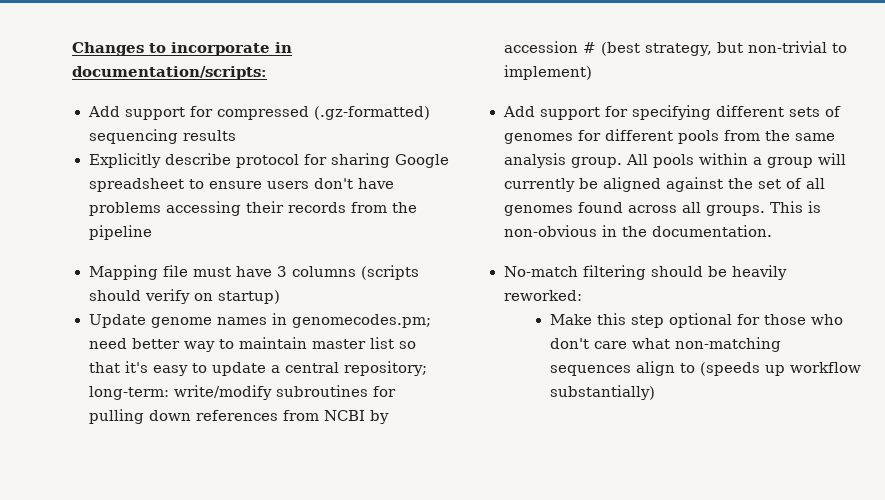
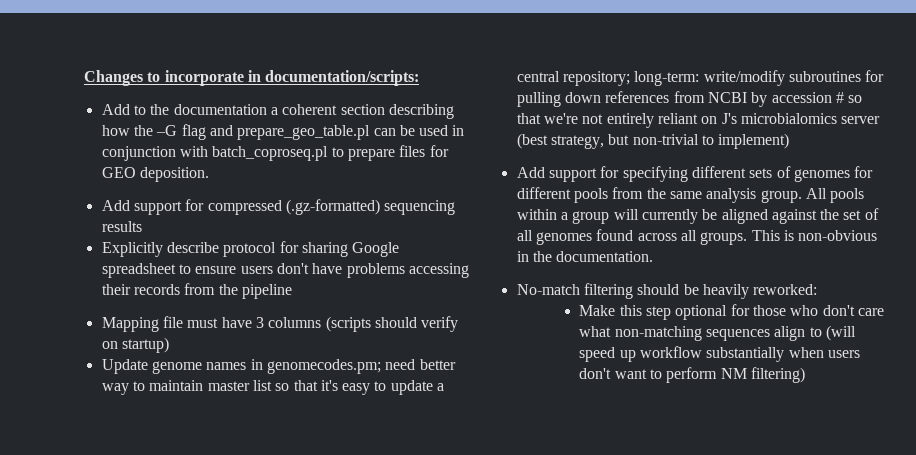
(267, 73) none -> [101,104,454,119] [101,124,465,140] [101,145,449,161] [101,167,209,182] // Add to the documentation a coherent section describing how the –G flag and prepare_geo_table.pl can be used in conjunction with batch_coproseq.pl to prepare files for GEO deposition.
(596, 47) none -> [848,95,863,103] [516,113,881,128] so that we're not entirely reliant on J's microbialomics server
[699,362,861,376] [549,385,655,400] (speeds up workflow substantially) -> [825,325,856,341] [579,346,860,362] [579,367,805,383] (will speed up workflow substantially when users don't want to perform NM filtering)

